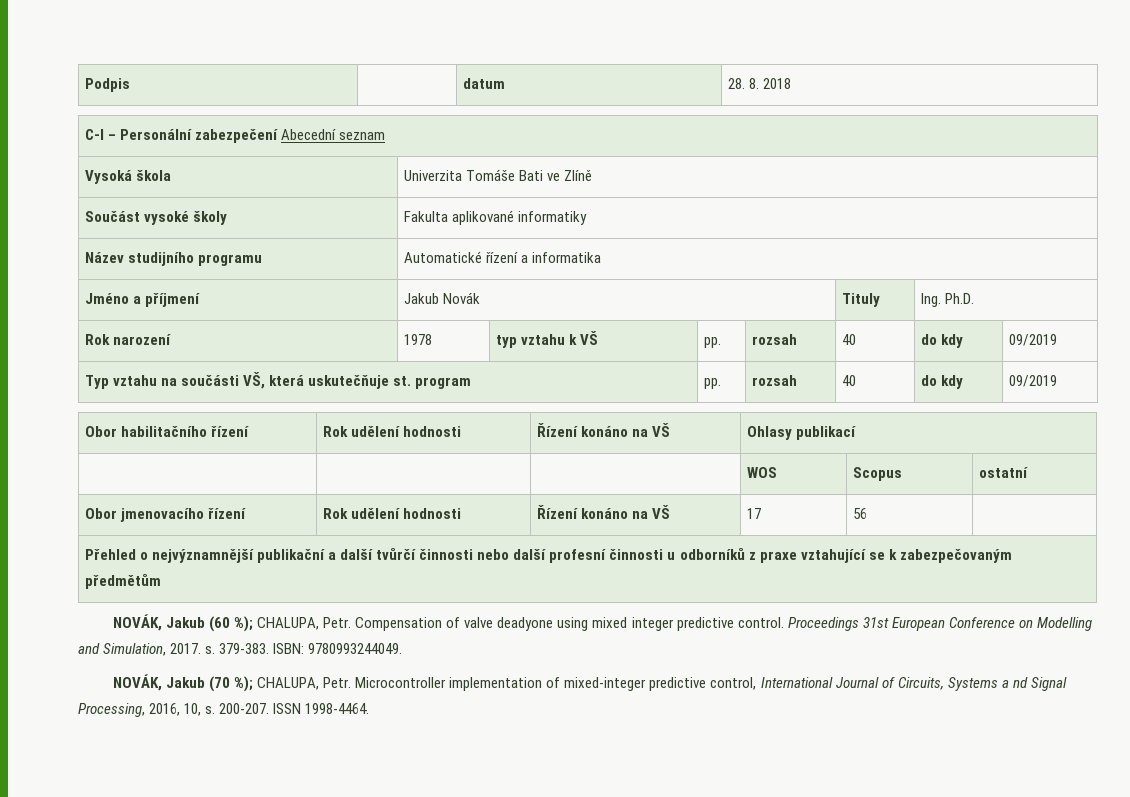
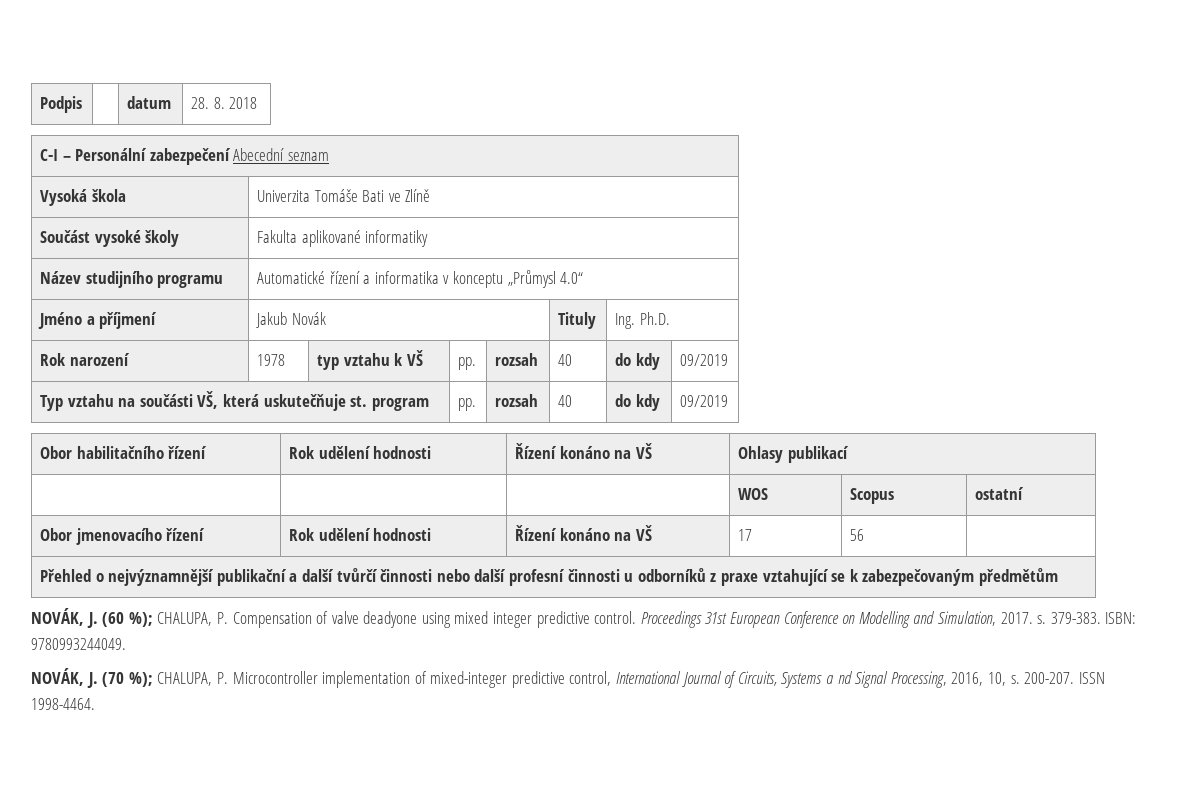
(602, 257) none -> [443,270,584,288] v konceptu „Průmysl 4.0“
[165,617,205,628] Jakub -> [86,612,98,628] J.
[323,617,352,628] Petr. -> [216,612,228,624] P.
[165,677,205,688] Jakub -> [86,672,98,688] J.
[323,677,352,688] Petr. -> [216,672,228,684] P.

